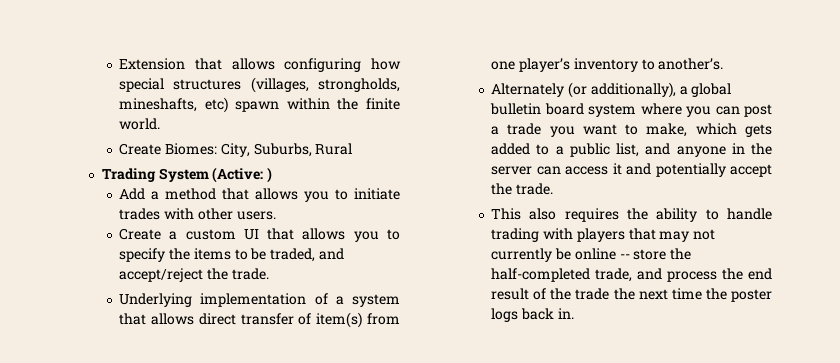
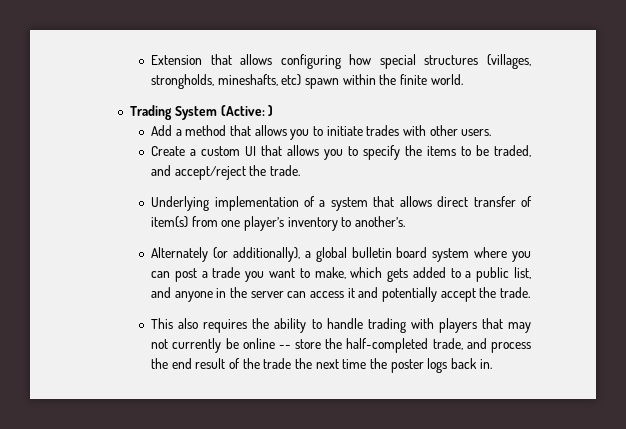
[119,143,353,157] // Create Biomes: City, Suburbs, Rural -> (463, 79) none

